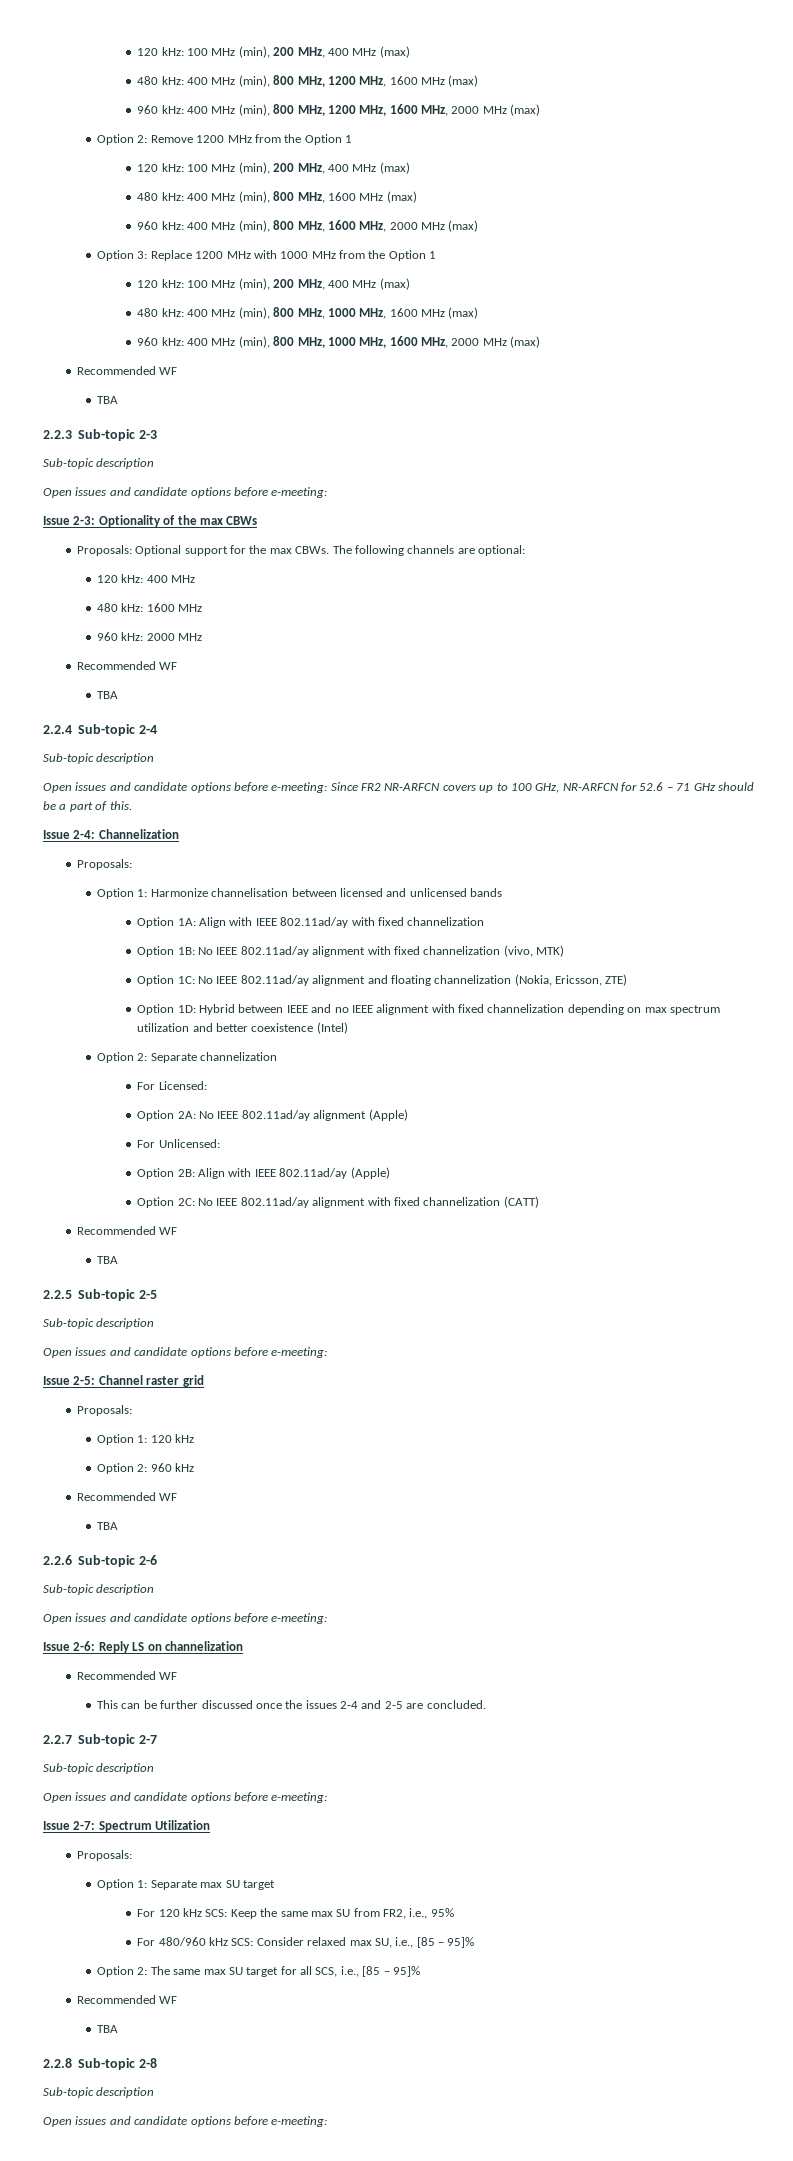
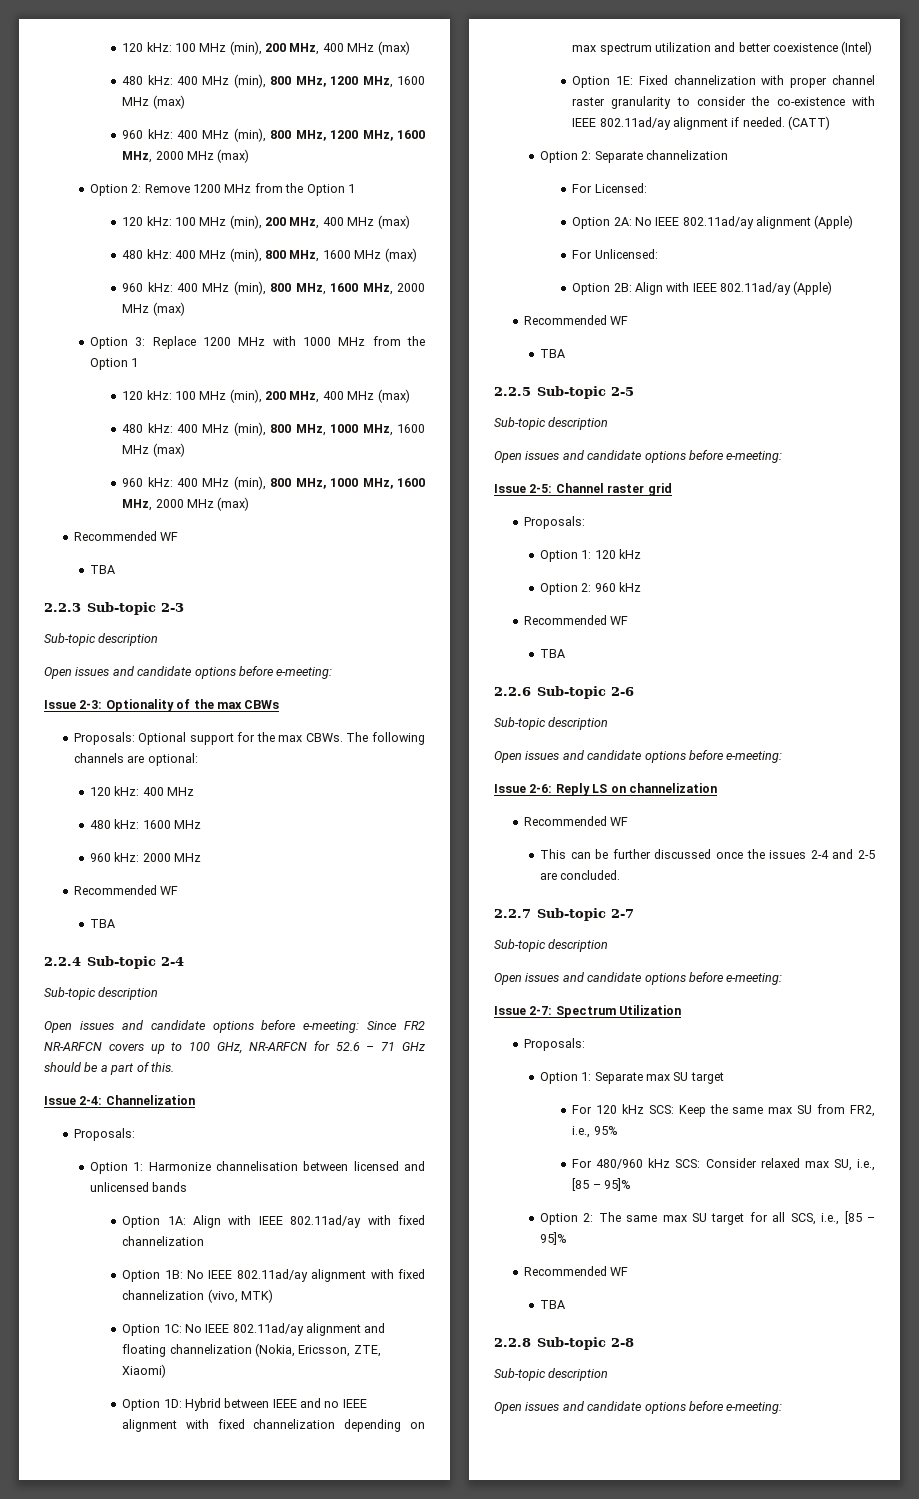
[605,974,628,986] ZTE) -> [353,1345,381,1357] [122,1364,167,1378] ZTE, Xiaomi)
(348, 1028) none -> [572,75,875,88] [572,96,875,109] [572,116,831,130] // Option 1E: Fixed channelization with proper channel raster granularity to consider the co-existence with IEEE 802.11ad/ay alignment if needed. (CATT)
[137,1196,539,1208] // Option 2C: No IEEE 802.11ad/ay alignment with fixed channelization (CATT) -> (833, 288) none

